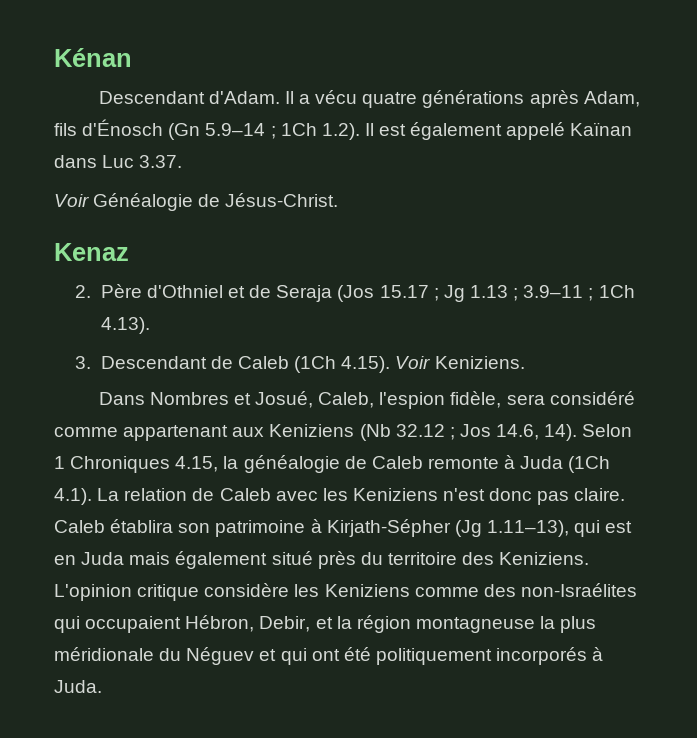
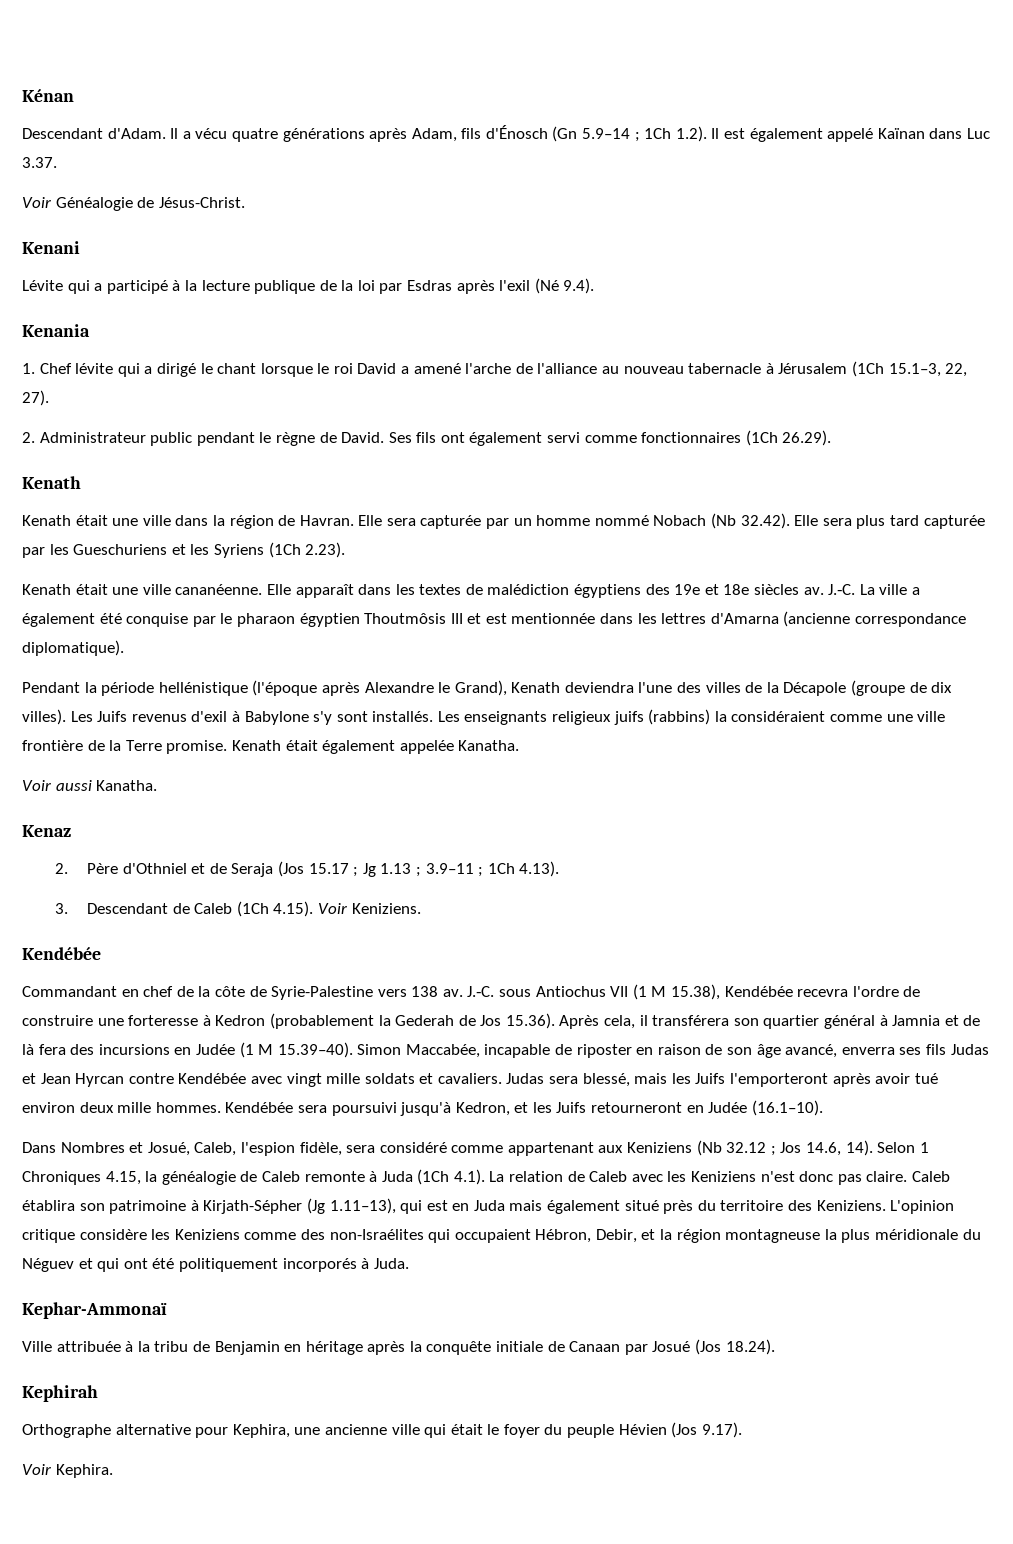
(339, 200) none -> [22,241,80,254] [22,278,595,294] [22,324,90,337] [22,361,968,377] [22,390,49,406] [22,430,832,446] [22,476,81,489] [22,513,985,529] [22,542,346,558] [22,584,920,598] [22,611,967,627] [22,640,124,656] [22,680,953,696] [22,709,946,725] [22,740,520,754] [22,780,158,791] // Kenani // Lévite qui a participé à la lecture publique de la loi par Esdras après l'exil (Né 9.4). // Kenania // 1. Chef lévite qui a dirigé le chant lorsque le roi David a amené l'arche de l'alliance au nouveau tabernacle à Jérusalem (1Ch 15.1–3, 22, 27). // 2. Administrateur public pendant le règne de David. Ses fils ont également servi comme fonctionnaires (1Ch 26.29). // Kenath // Kenath était une ville dans la région de Havran. Elle sera capturée par un homme nommé Nobach (Nb 32.42). Elle sera plus tard capturée par les Gueschuriens et les Syriens (1Ch 2.23). // Kenath était une ville cananéenne. Elle apparaît dans les textes de malédiction égyptiens des 19e et 18e siècles av. J.‑C. La ville a également été conquise par le pharaon égyptien Thoutmôsis III et est mentionnée dans les lettres d'Amarna (ancienne correspondance diplomatique). // Pendant la période hellénistique (l'époque après Alexandre le Grand), Kenath deviendra l'une des villes de la Décapole (groupe de dix villes). Les Juifs revenus d'exil à Babylone s'y sont installés. Les enseignants religieux juifs (rabbins) la considéraient comme une ville frontière de la Terre promise. Kenath était également appelée Kanatha. // Voir aussi Kanatha.
(525, 362) none -> [22,947,101,960] [22,984,921,1000] [22,1013,981,1029] [22,1042,989,1058] [22,1073,938,1087] [22,1100,823,1116] // Kendébée // Commandant en chef de la côte de Syrie-Palestine vers 138 av. J.‑C. sous Antiochus VII (1 M 15.38), Kendébée recevra l'ordre de construire une forteresse à Kedron (probablement la Gederah de Jos 15.36). Après cela, il transférera son quartier général à Jamnia et de là fera des incursions en Judée (1 M 15.39–40). Simon Maccabée, incapable de riposter en raison de son âge avancé, enverra ses fils Judas et Jean Hyrcan contre Kendébée avec vingt mille soldats et cavaliers. Judas sera blessé, mais les Juifs l'emporteront après avoir tué environ deux mille hommes. Kendébée sera poursuivi jusqu'à Kedron, et les Juifs retourneront en Judée (16.1–10).
(102, 686) none -> [22,1302,167,1319] [22,1339,775,1355] [22,1385,98,1402] [22,1422,742,1438] [22,1464,113,1478] // Kephar-Ammonaï // Ville attribuée à la tribu de Benjamin en héritage après la conquête initiale de Canaan par Josué (Jos 18.24). // Kephirah // Orthographe alternative pour Kephira, une ancienne ville qui était le foyer du peuple Hévien (Jos 9.17). // Voir Kephira.

